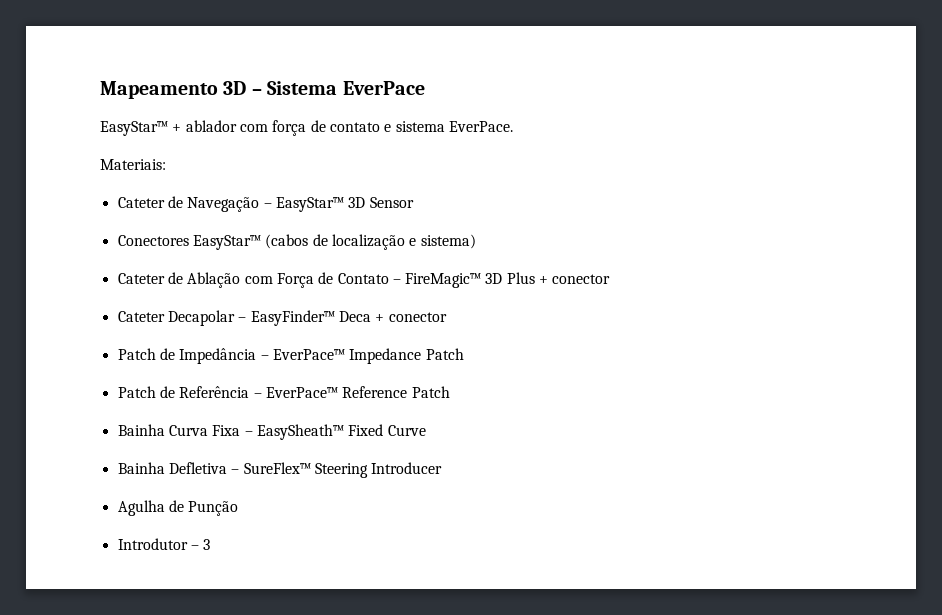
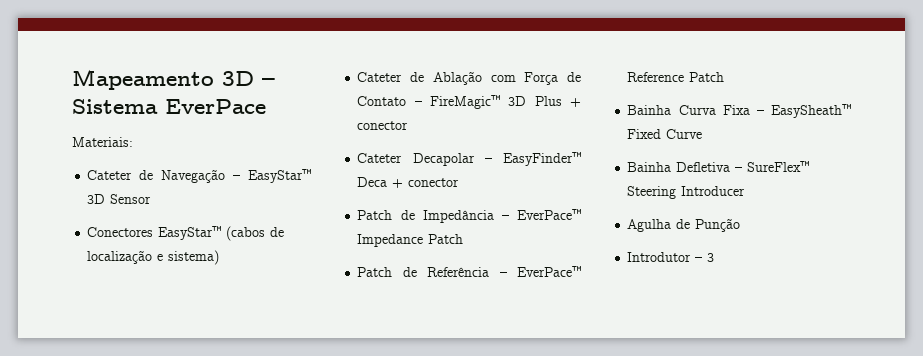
[100,120,513,136] // EasyStar™ + ablador com força de contato e sistema EverPace. -> (266, 106) none

